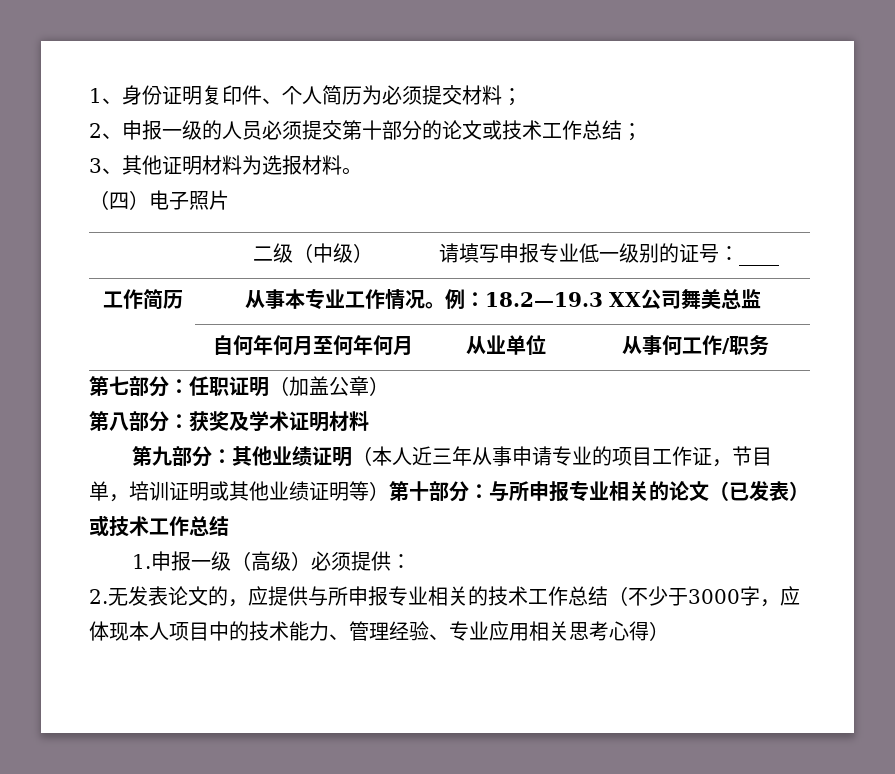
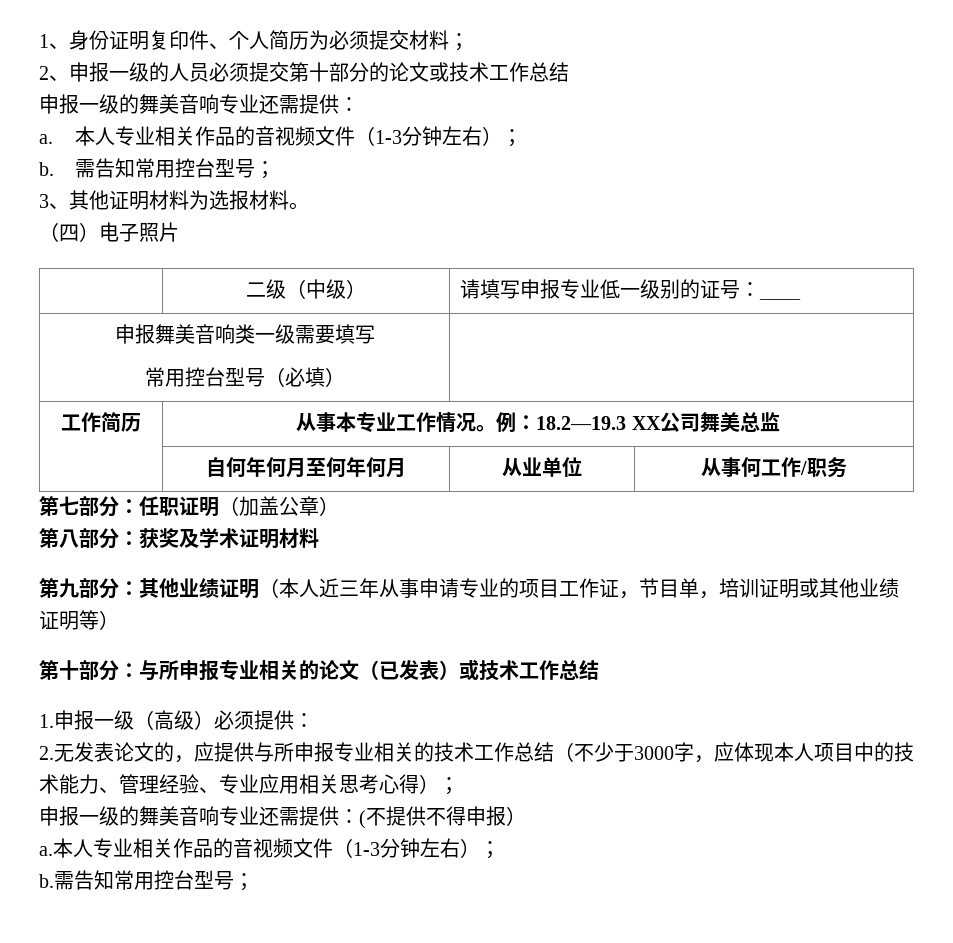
(622, 130) none -> [39,94,359,114] [39,126,523,147] [39,158,256,178] // 申报一级的舞美音响专业还需提供： // a.本人专业相关作品的音视频文件（1-3分钟左右）； // b.需告知常用控台型号
(779, 263) none -> [114,324,375,344] [144,367,345,387] // 申报舞美音响类一级需要填写 // 常用控台型号（必填） |
(389, 491) none -> (119, 620) //
(669, 631) none -> [439,777,459,795] [39,806,526,829] [39,838,500,859] [39,870,254,891] ； // 申报一级的舞美音响专业还需提供：(不提供不得申报） // a.本人专业相关作品的音视频文件（1-3分钟左右）； // b.需告知常用控台型号；

